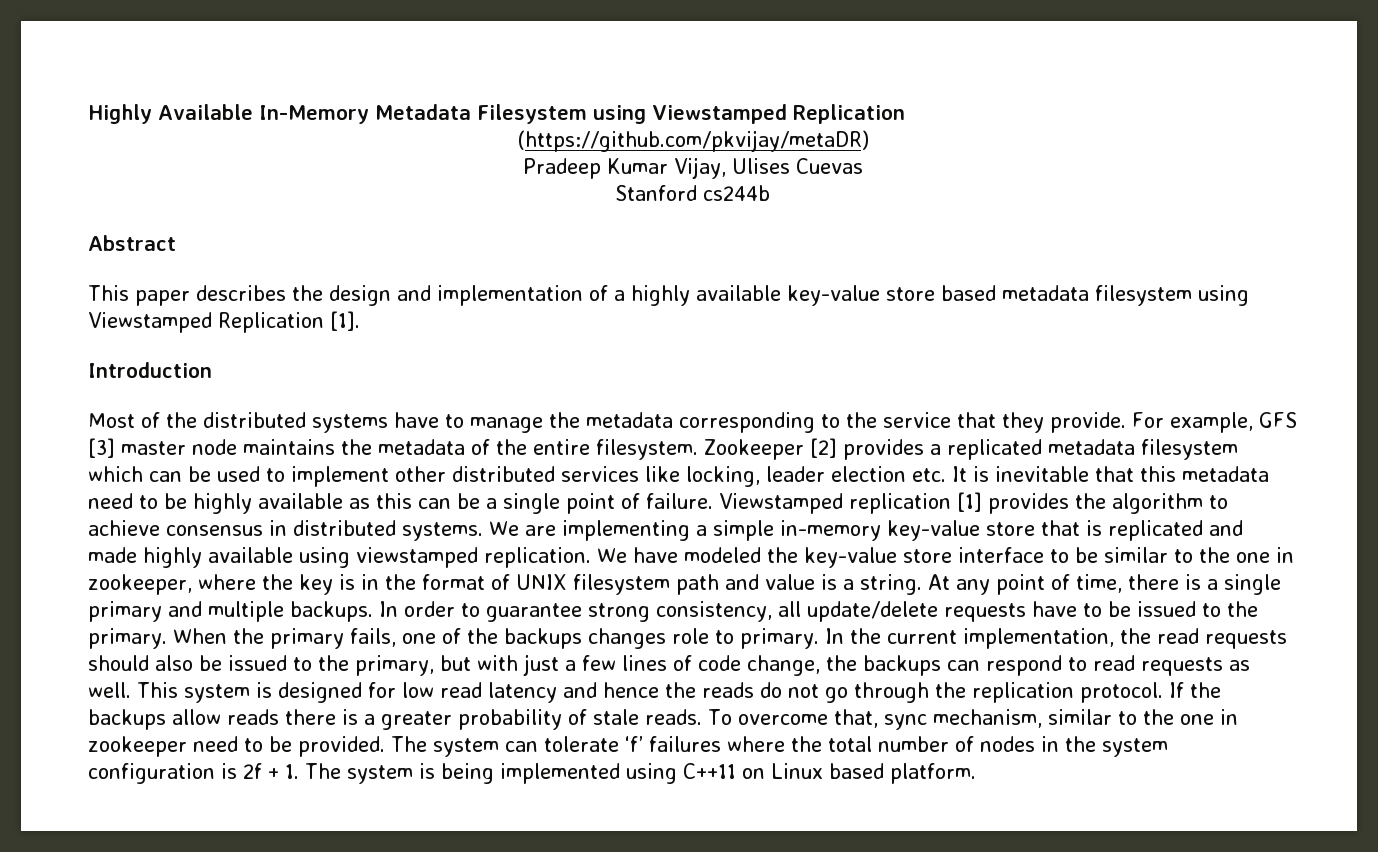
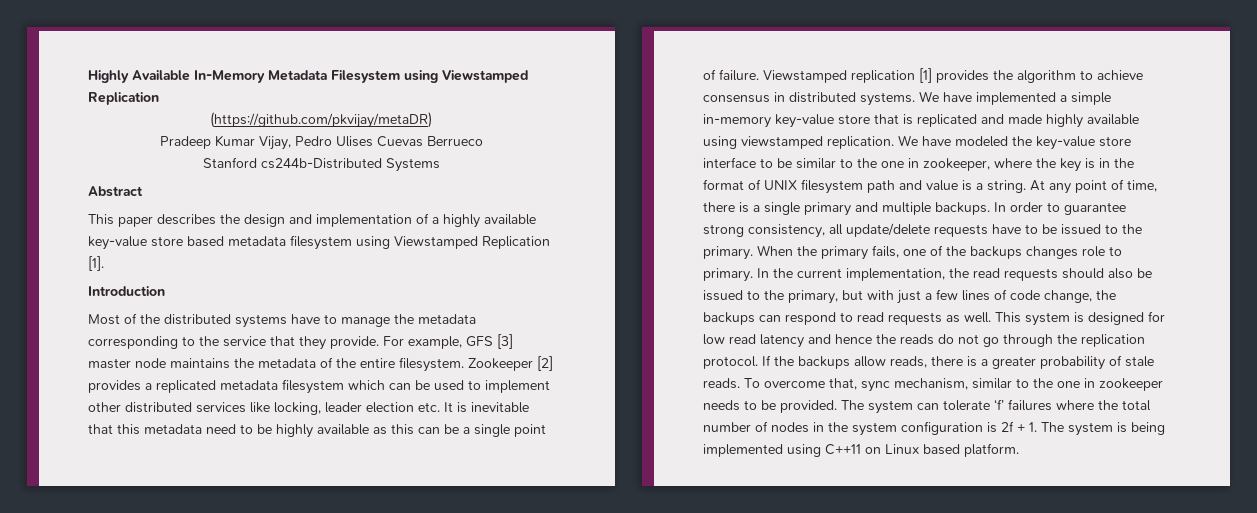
(726, 168) none -> [294,136,332,146] Pedro
(863, 166) none -> [426,136,483,146] Berrueco
[703,185,770,201] cs244b -> [260,158,440,172] cs244b-Distributed Systems
[524,520,690,541] are implementing -> [943,92,1056,105] have implemented
[227,709,279,725] reads -> [890,356,927,368] reads,
[193,736,238,752] need -> [703,400,740,411] needs

